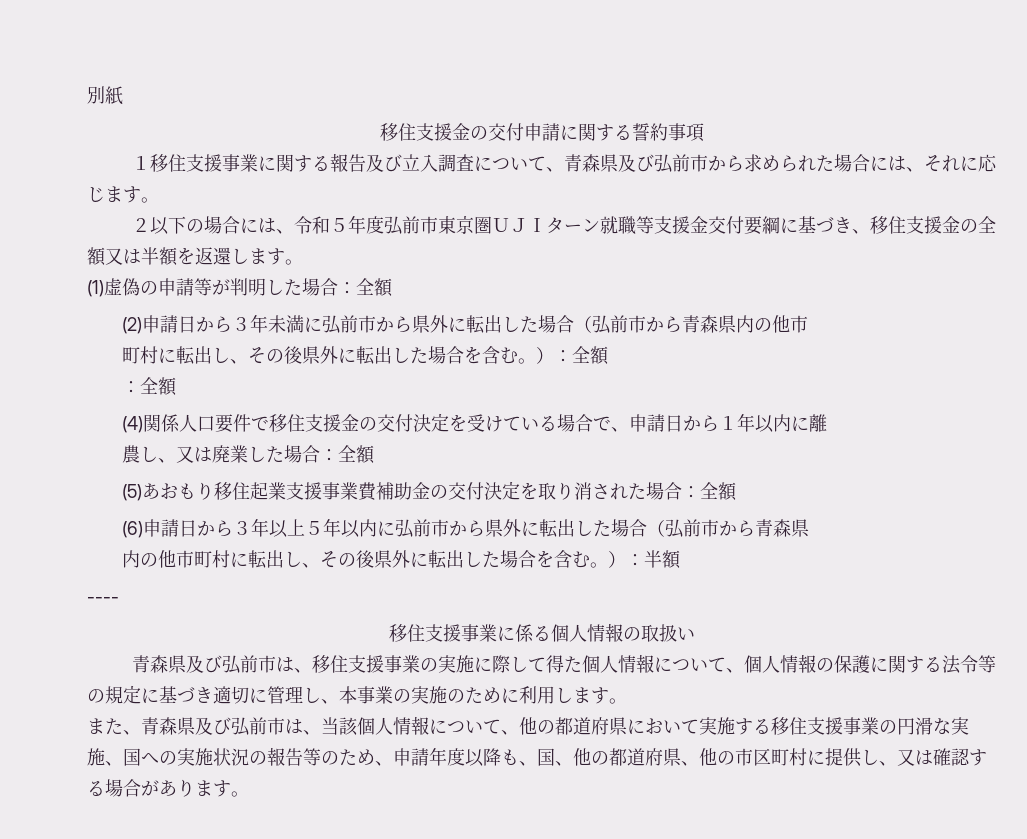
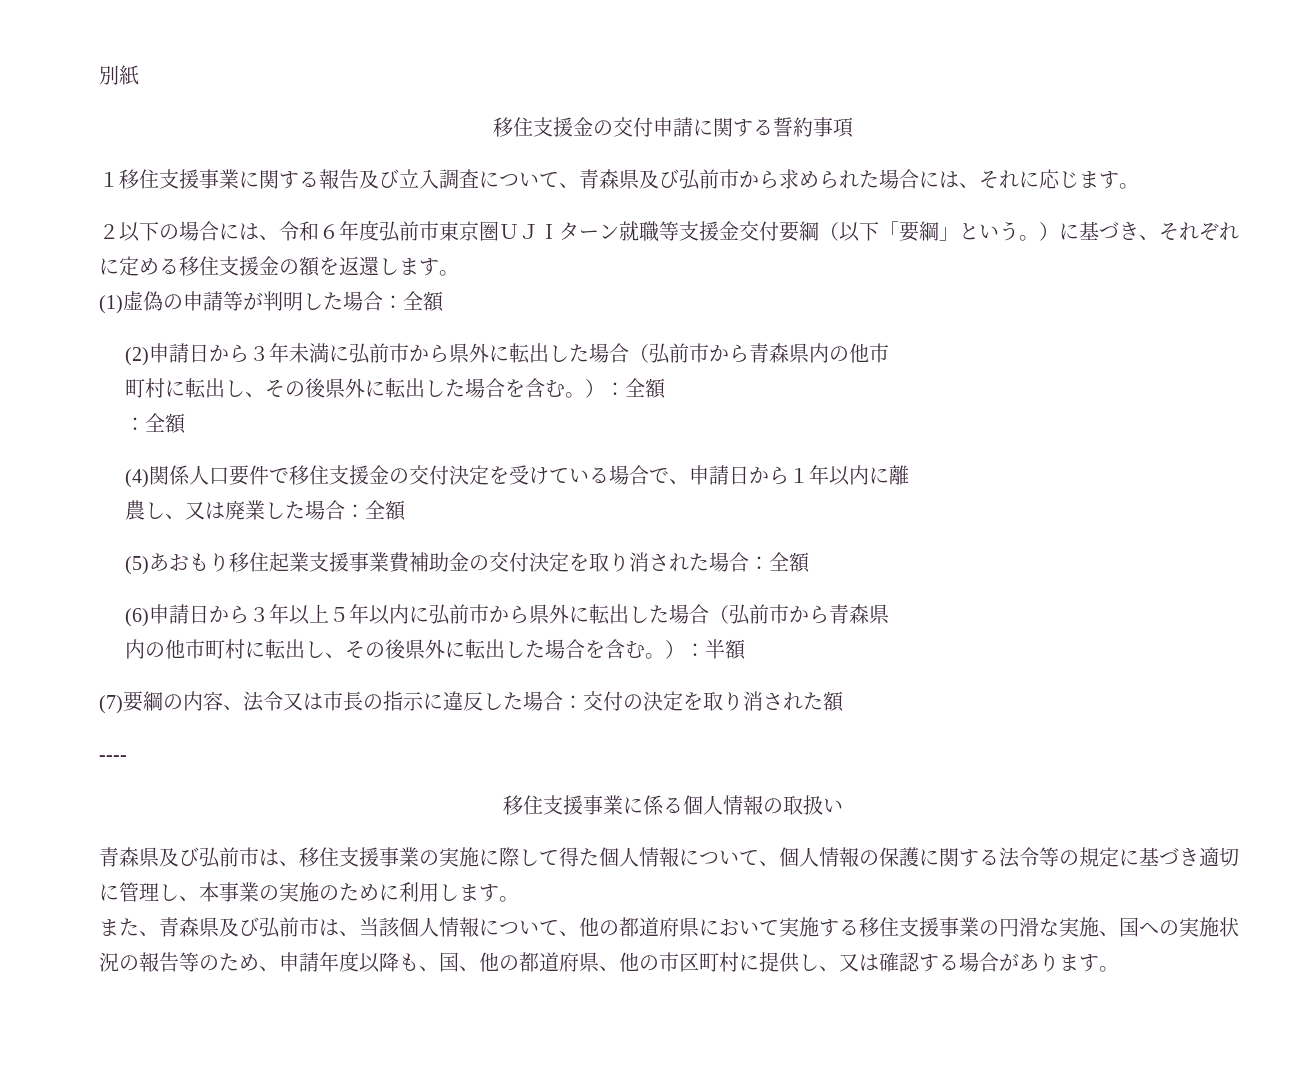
[329,218,348,232] ５ -> [319,224,339,239] ６
[779,216,996,234] [87,247,159,266] に基づき、移住支援金の全額又は半 -> [819,221,1239,242] [99,256,299,276] （以下「要綱」という。）に基づき、それぞれに定める移住支援金の
(681, 559) none -> [99,691,844,714] // (7)要綱の内容、法令又は市長の指示に違反した場合：交付の決定を取り消された額

